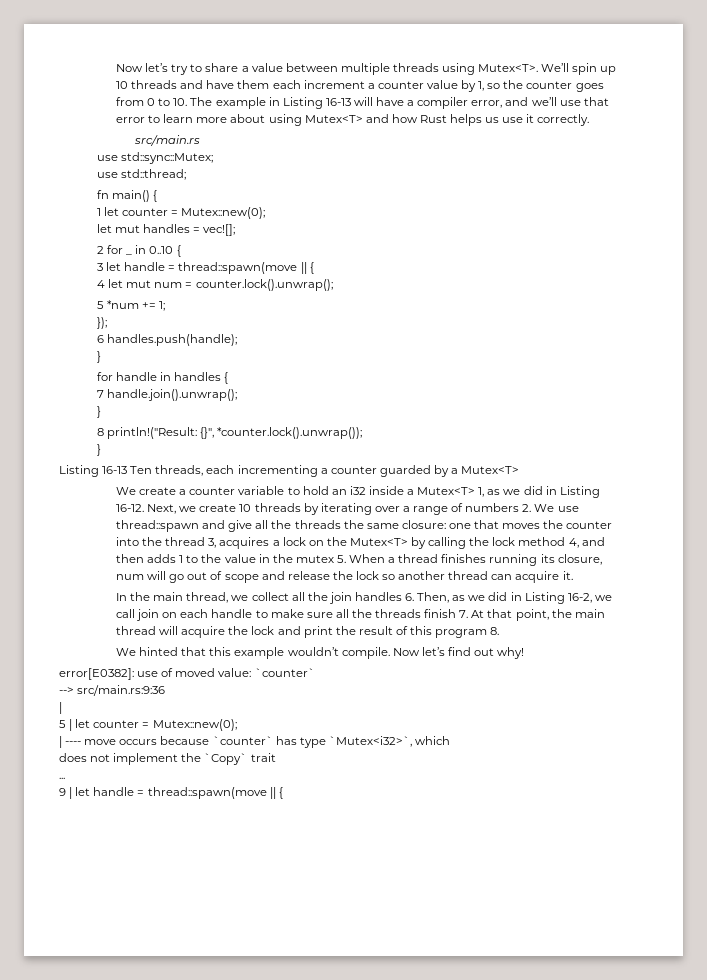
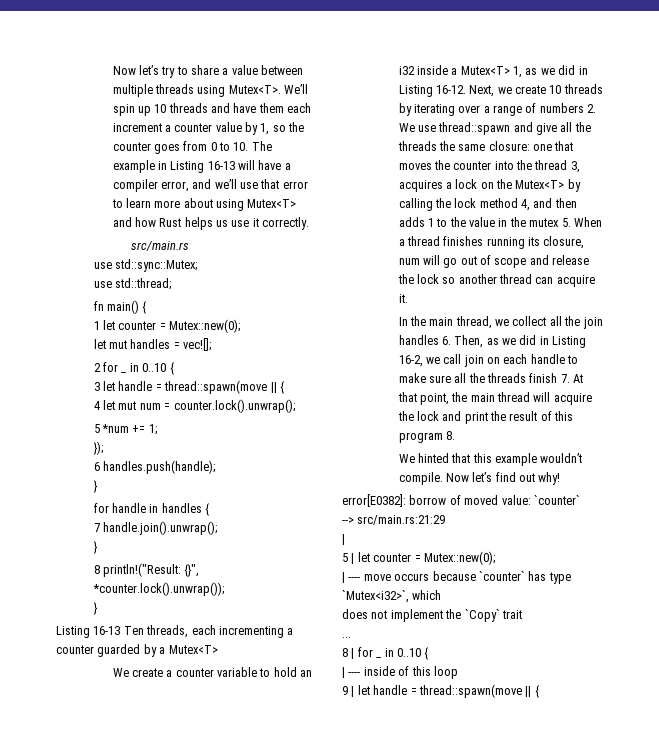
[137,671,159,677] use -> [409,495,447,505] borrow
[77,685,166,696] src/main.rs:9:36 -> [357,515,446,525] src/main.rs:21:29
(65, 778) none -> [342,647,373,659] [376,657,382,658] [384,647,429,660] [342,666,458,679] // 8 | for _ in 0..10 { // | ---- inside of this loop

